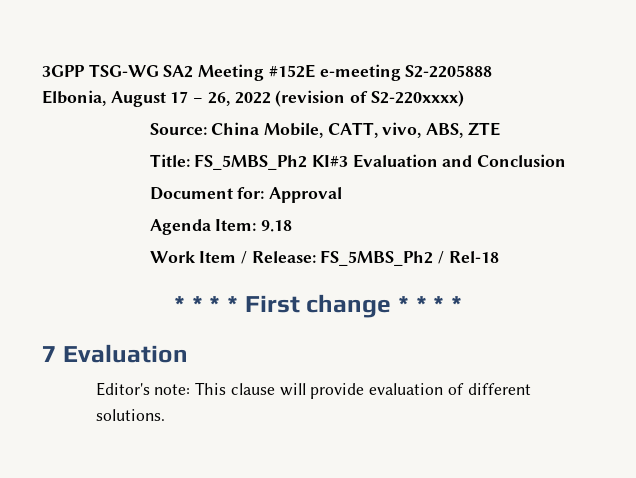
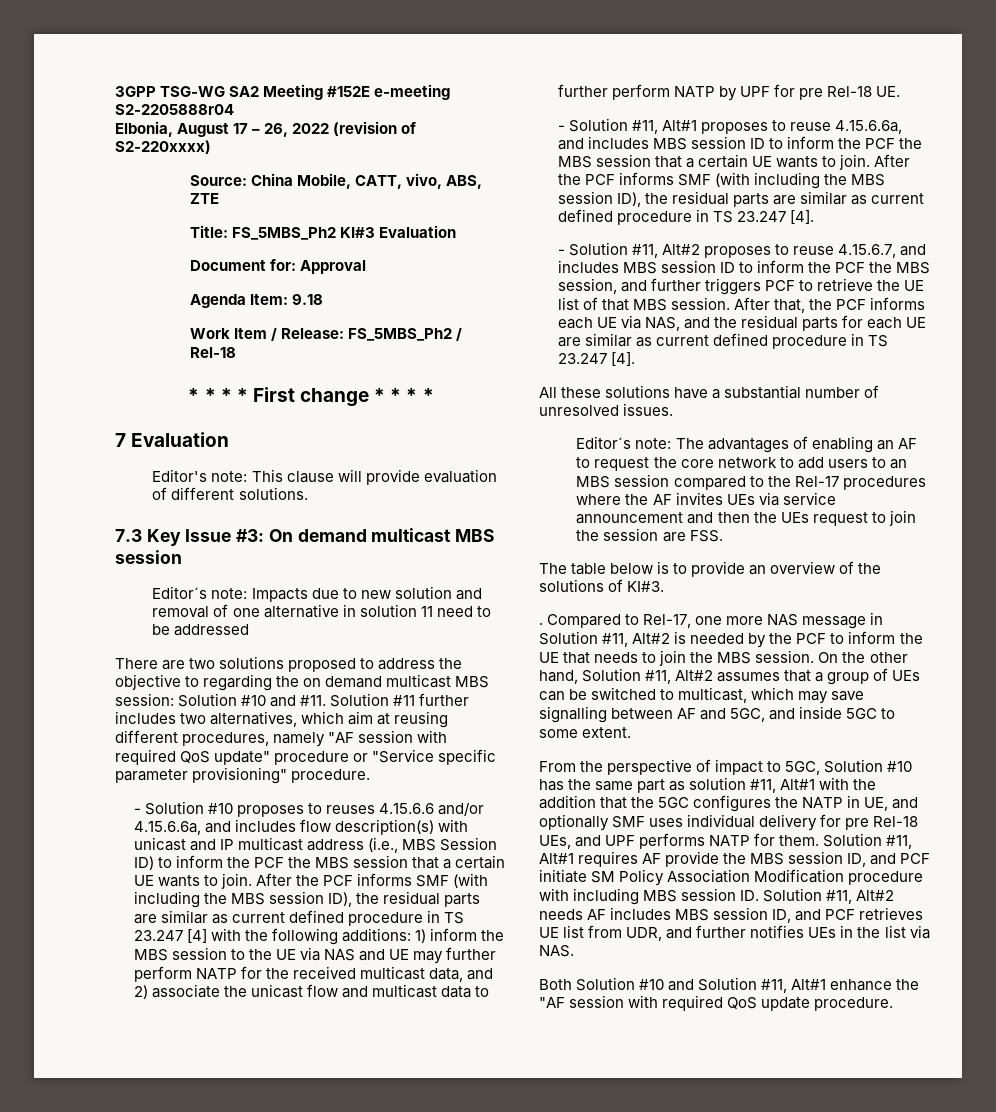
[405,65,493,78] S2-2205888 -> [115,104,234,115] S2-2205888r04
[442,154,567,167] and Conclusion -> (457, 231) none
(165, 415) none -> [115,528,495,546] [115,550,182,564] [152,586,482,602] [152,604,491,618] [152,624,250,636] [115,656,463,672] [115,674,490,691] [115,693,470,707] [115,711,449,728] [115,730,448,747] [115,749,497,765] [115,767,371,784] [133,801,485,817] [133,819,468,835] [133,837,498,853] [133,855,506,870] [133,873,489,889] [133,891,481,908] [133,910,465,926] [133,928,505,945] [133,947,497,964] [133,966,494,982] [133,984,490,999] [557,84,901,101] [557,118,903,134] [557,136,923,150] [557,154,911,170] [557,172,886,189] [557,191,925,207] [557,209,814,225] [557,242,927,258] [557,260,931,274] [557,278,925,295] [557,297,926,313] [557,315,927,331] [557,333,889,349] [557,352,635,366] [539,385,880,399] [539,403,674,416] [576,436,917,453] [576,457,907,471] [576,474,926,490] [576,492,836,506] [576,510,916,526] [576,528,723,542] [539,561,882,577] [539,579,665,592] [539,612,884,629] [539,631,923,648] [539,650,908,666] [539,668,921,685] [539,687,865,704] [539,706,896,723] [539,727,632,738] [539,759,913,775] [539,777,877,793] [539,795,919,812] [539,814,919,831] [539,833,913,849] [539,851,931,867] [539,869,924,886] [539,888,895,905] [539,907,924,923] [539,925,930,941] [539,945,574,957] [539,977,920,993] [539,995,894,1011] // 7.3 Key Issue #3: On demand multicast MBS session // Editor´s note: Impacts due to new solution and removal of one alternative in solution 11 need to be addressed // There are two solutions proposed to address the objective to regarding the on demand multicast MBS session: Solution #10 and #11. Solution #11 further includes two alternatives, which aim at reusing different procedures, namely "AF session with required QoS update" procedure or "Service specific parameter provisioning" procedure. // - Solution #10 proposes to reuses 4.15.6.6 and/or 4.15.6.6a, and includes flow description(s) with unicast and IP multicast address (i.e., MBS Session ID) to inform the PCF the MBS session that a certain UE wants to join. After the PCF informs SMF (with including the MBS session ID), the residual parts are similar as current defined procedure in TS 23.247 [4] with the following additions: 1) inform the MBS session to the UE via NAS and UE may further perform NATP for the received multicast data, and 2) associate the unicast flow and multicast data to further perform NATP by UPF for pre Rel-18 UE. // - Solution #11, Alt#1 proposes to reuse 4.15.6.6a, and includes MBS session ID to inform the PCF the MBS session that a certain UE wants to join. After the PCF informs SMF (with including the MBS session ID), the residual parts are similar as current defined procedure in TS 23.247 [4]. // - Solution #11, Alt#2 proposes to reuse 4.15.6.7, and includes MBS session ID to inform the PCF the MBS session, and further triggers PCF to retrieve the UE list of that MBS session. After that, the PCF informs each UE via NAS, and the residual parts for each UE are similar as current defined procedure in TS 23.247 [4]. // All these solutions have a substantial number of unresolved issues. // Editor´s note: The advantages of enabling an AF to request the core network to add users to an MBS session compared to the Rel-17 procedures where the AF invites UEs via service announcement and then the UEs request to join the session are FSS. // The table below is to provide an overview of the solutions of KI#3. // . Compared to Rel-17, one more NAS message in Solution #11, Alt#2 is needed by the PCF to inform the UE that needs to join the MBS session. On the other hand, Solution #11, Alt#2 assumes that a group of UEs can be switched to multicast, which may save signalling between AF and 5GC, and inside 5GC to some extent. // From the perspective of impact to 5GC, Solution #10 has the same part as solution #11, Alt#1 with the addition that the 5GC configures the NATP in UE, and optionally SMF uses individual delivery for pre Rel-18 UEs, and UPF performs NATP for them. Solution #11, Alt#1 requires AF provide the MBS session ID, and PCF initiate SM Policy Association Modification procedure with including MBS session ID. Solution #11, Alt#2 needs AF includes MBS session ID, and PCF retrieves UE list from UDR, and further notifies UEs in the list via NAS. // Both Solution #10 and Solution #11, Alt#1 enhance the "AF session with required QoS update procedure.

